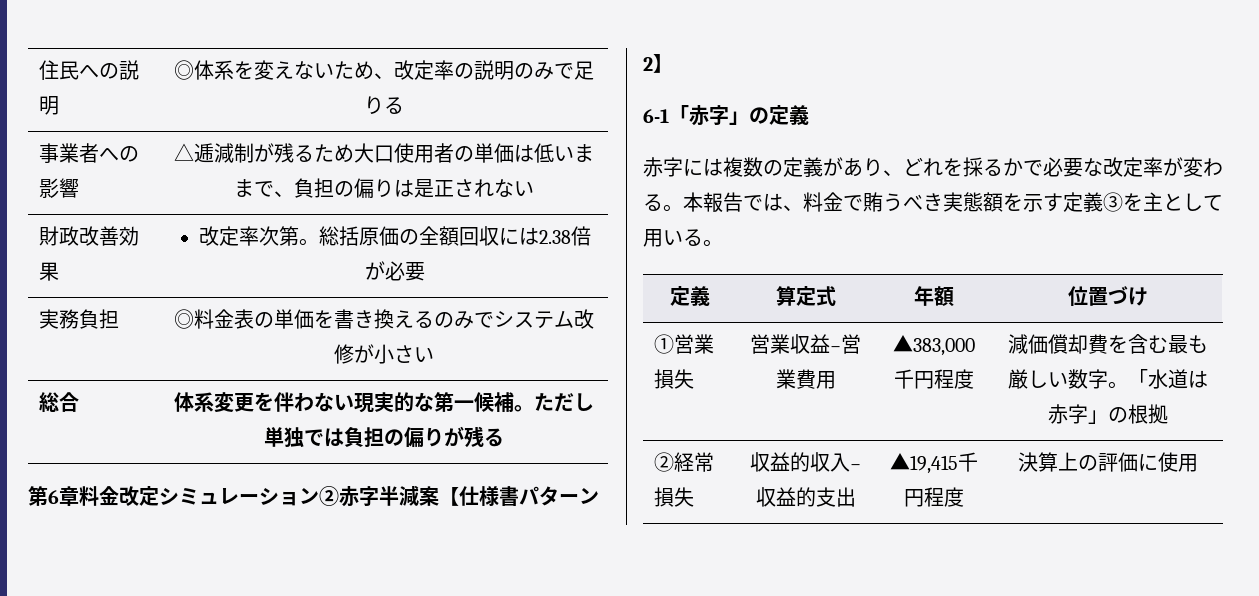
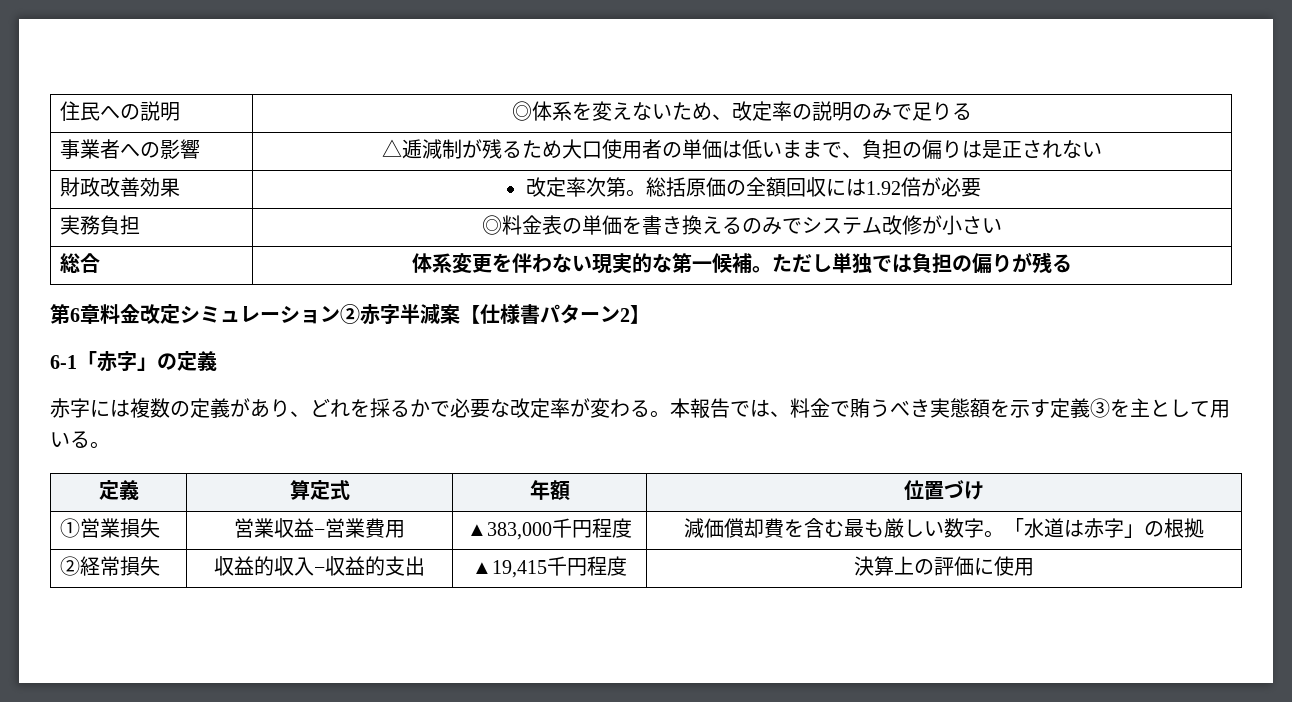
[539,230,571,244] 2.38 -> [865,181,901,195] 1.92

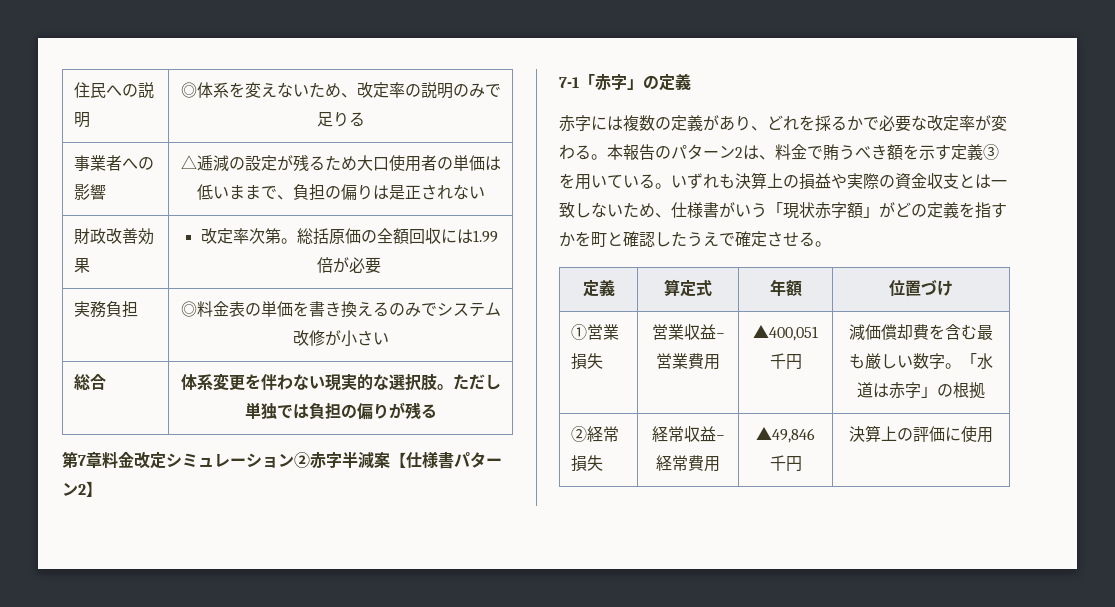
[442,139,462,159] 制 -> [228,155,277,171] の設定
[865,181,901,195] 1.92 -> [472,230,498,243] 1.99
[672,253,752,273] 第一候補 -> [388,373,437,391] 選択肢
[70,308,80,322] 6 -> [78,455,86,466] 7
[50,355,77,369] 6-1 -> [559,77,579,88] 7-1
[730,401,750,417] で -> [655,144,743,160] のパターン2
[930,398,970,418] 実態 -> (887, 152) none
[1130,398,1230,418] [50,432,70,447] 主として用い -> [575,172,1007,190] [559,202,1007,219] [559,231,799,247] 用いている。いずれも決算上の損益や実際の資金収支とは一致しないため、仕様書がいう「現状赤字額」がどの定義を指すかを町と確認したうえで確定させ
[467,518,632,540] ▲383,000千円程度 -> [753,324,818,341] [769,353,802,370] ▲400,051千円
[214,556,425,576] [472,556,627,578] 収益的収入−収益的支出 | ▲19,415千円程度 -> [651,426,725,442] [656,455,720,472] [756,426,815,443] [769,455,802,472] 経常収益−経常費用 | ▲49,846千円

